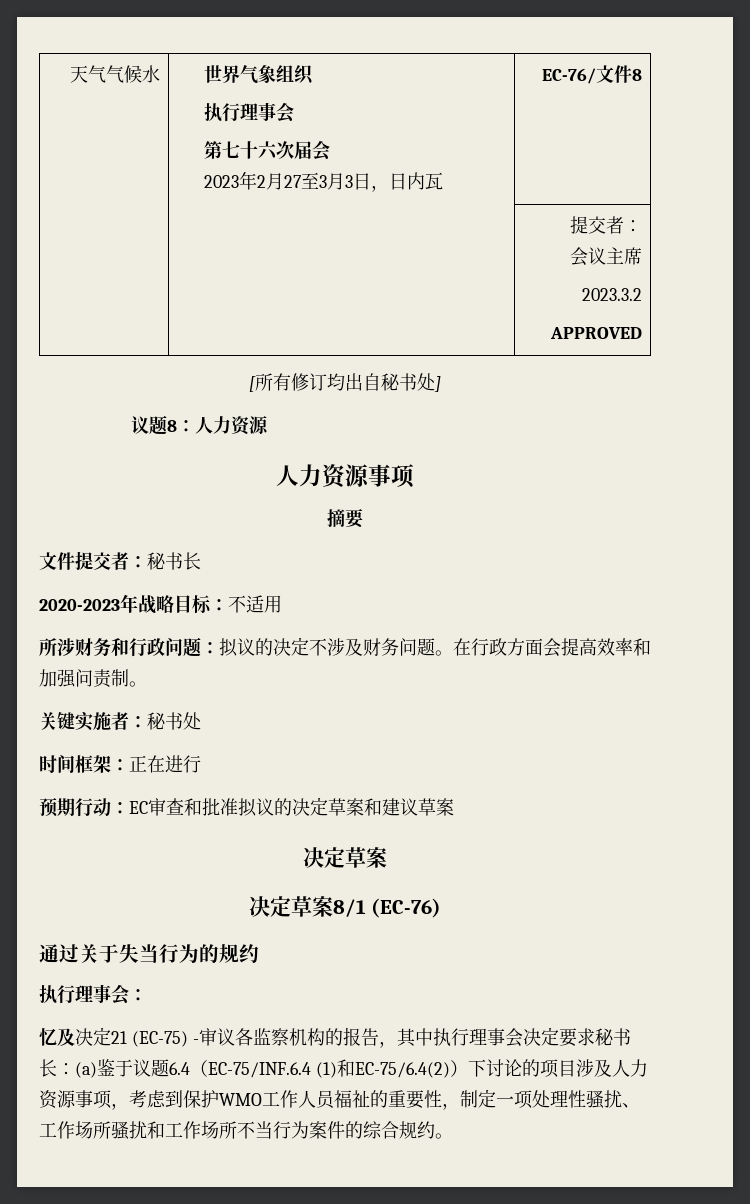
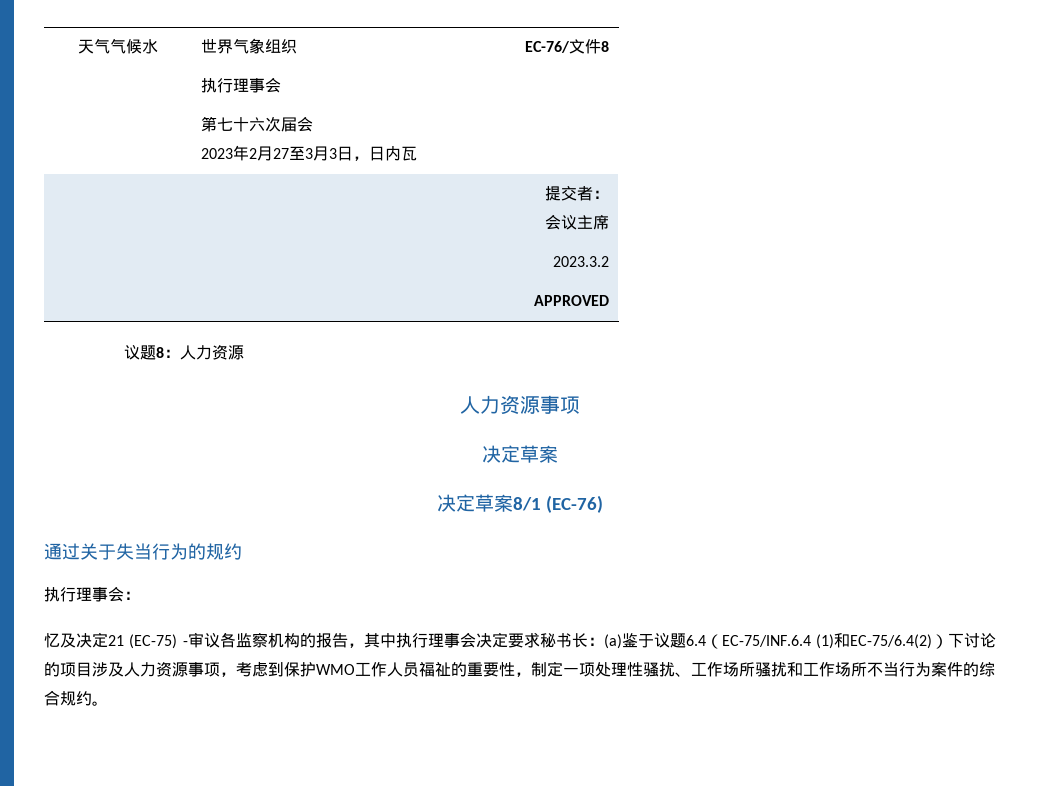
[249,373,441,392] // [所有修订均出自秘书处] -> (609, 300) none
[327,509,364,528] [39,551,201,570] [39,594,282,614] [39,637,651,657] [39,669,147,688] [39,712,201,731] [39,755,201,773] [39,797,454,817] // 摘要 // 文件提交者：秘书长 // 2020-2023年战略目标：不适用 // 所涉财务和行政问题：拟议的决定不涉及财务问题。在行政方面会提高效率和加强问责制。 // 关键实施者：秘书处 // 时间框架：正在进行 // 预期行动：EC审查和批准拟议的决定草案和建议草案 -> (580, 405) none

